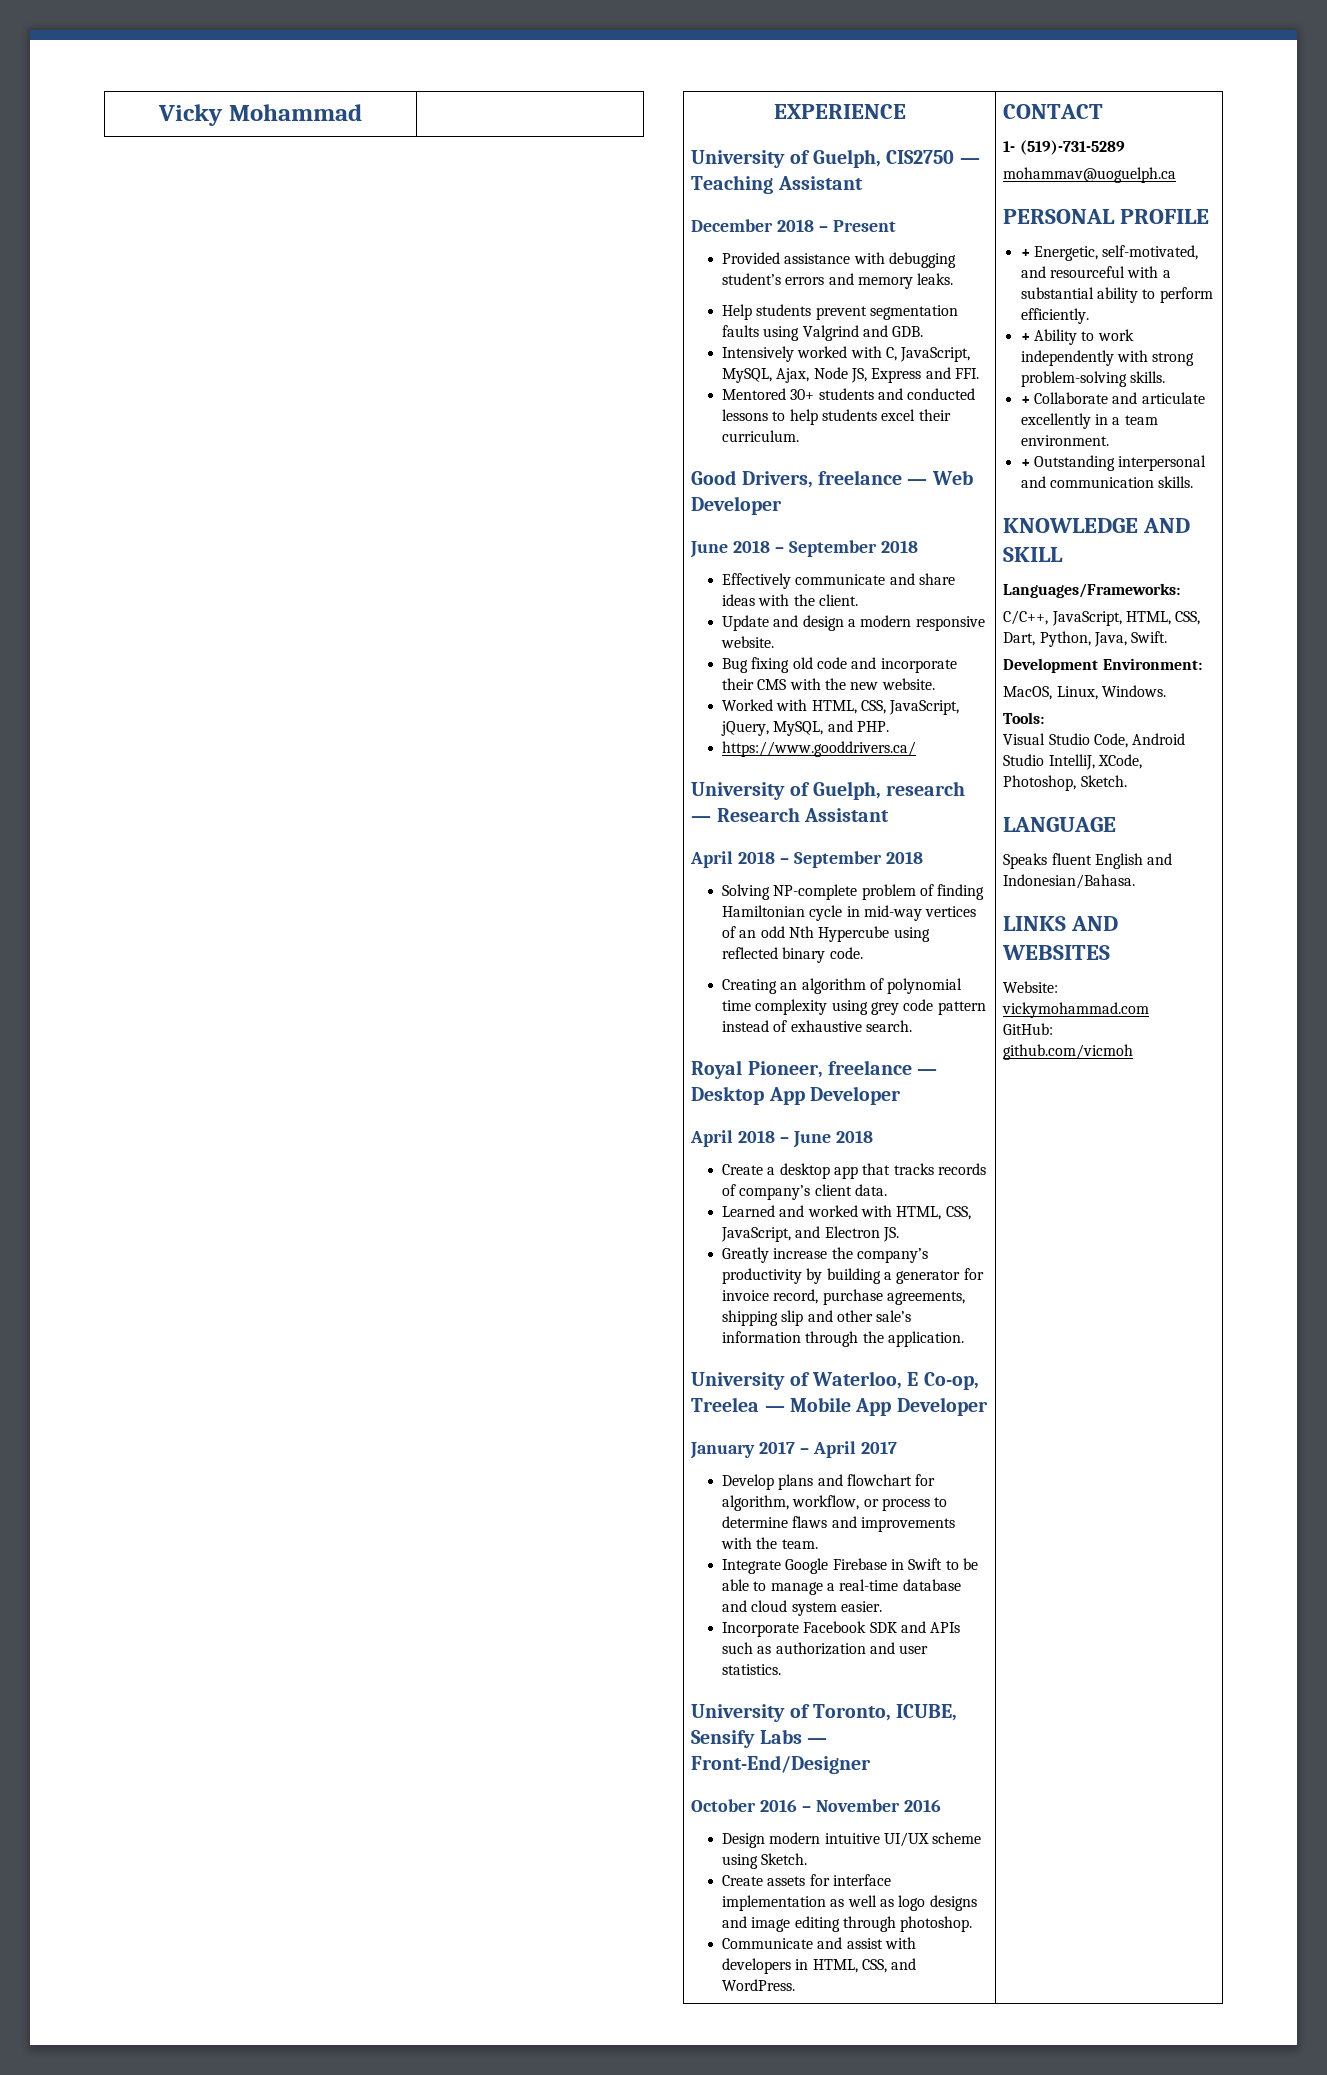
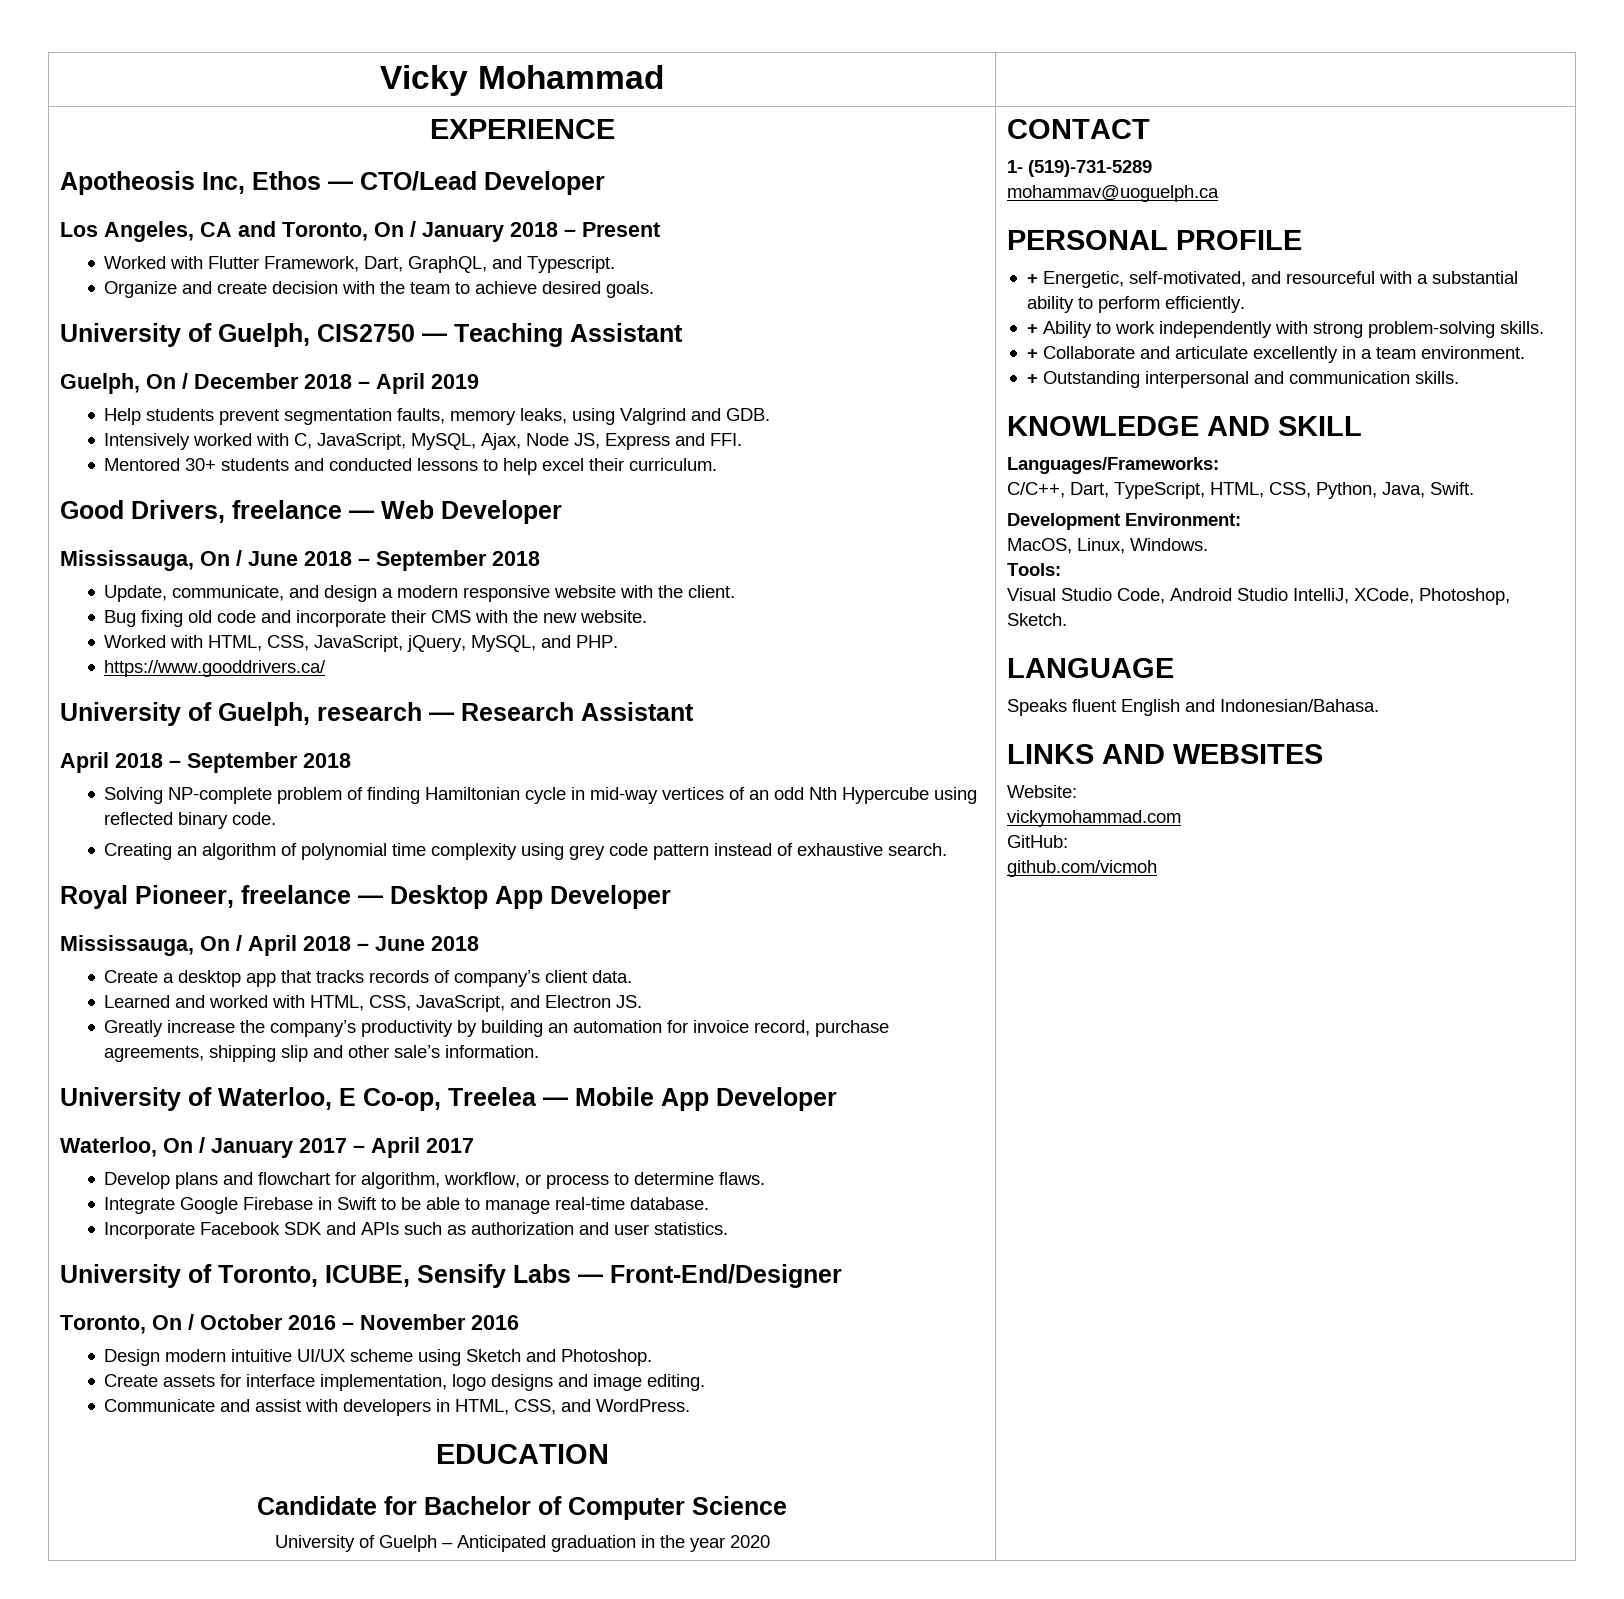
(906, 111) none -> [59,171,605,195] [59,221,660,242] [104,256,616,273] [104,281,655,298] // Apotheosis Inc, Ethos — CTO/Lead Developer // Los Angeles, CA and Toronto, On / January 2018 – Present // Worked with Flutter Framework, Dart, GraphQL, and Typescript. // Organize and create decision with the team to achieve desired goals.
[691,219,896,232] [722,252,957,268] [722,273,954,289] December 2018 – Present // Provided assistance with debugging student’s errors and memory leaks. -> [59,373,479,394] Guelph, On / December 2018 – April 2019
[722,325,760,337] faults -> [397,408,568,425] faults, memory leaks,
[822,409,878,421] students -> (538, 466) none
(783, 505) none -> [59,550,242,571] Mississauga, On /
[722,573,956,589] [722,594,859,606] [722,615,770,631] Effectively communicate and share ideas with the client. // Update -> [104,585,285,602] Update, communicate,
[721,636,775,648] website. -> [554,585,736,598] website with the client.
(902, 1095) none -> [59,935,242,956] Mississauga, On /
[884,1270,961,1284] a generator -> [548,1020,663,1033] an automation
[722,1331,965,1347] information through the application. -> [445,1045,540,1058] information.
(988, 1406) none -> [59,1137,205,1157] Waterloo, On /
[792,1516,956,1532] [721,1537,818,1549] flaws and improvements with the team. -> [719,1172,766,1185] flaws.
[827,1579,961,1591] [722,1600,883,1616] a real-time database and cloud system easier. -> [555,1197,710,1210] real-time database.
(872, 1764) none -> [59,1314,194,1334] Toronto, On /
[761,1853,808,1865] Sketch. -> [466,1349,653,1366] Sketch and Photoshop.
[722,1895,895,1911] implementation as well as -> [320,1374,448,1391] implementation,
[794,1916,973,1932] editing through photoshop. -> [647,1374,706,1391] editing.
(796, 1985) none -> [435,1444,609,1464] [257,1496,788,1520] [274,1535,770,1552] // EDUCATION // Candidate for Bachelor of Computer Science // University of Guelph – Anticipated graduation in the year 2020
[1051,611,1201,626] [1003,632,1036,646] JavaScript, HTML, CSS, Dart, -> [1069,482,1311,499] Dart, TypeScript, HTML, CSS,

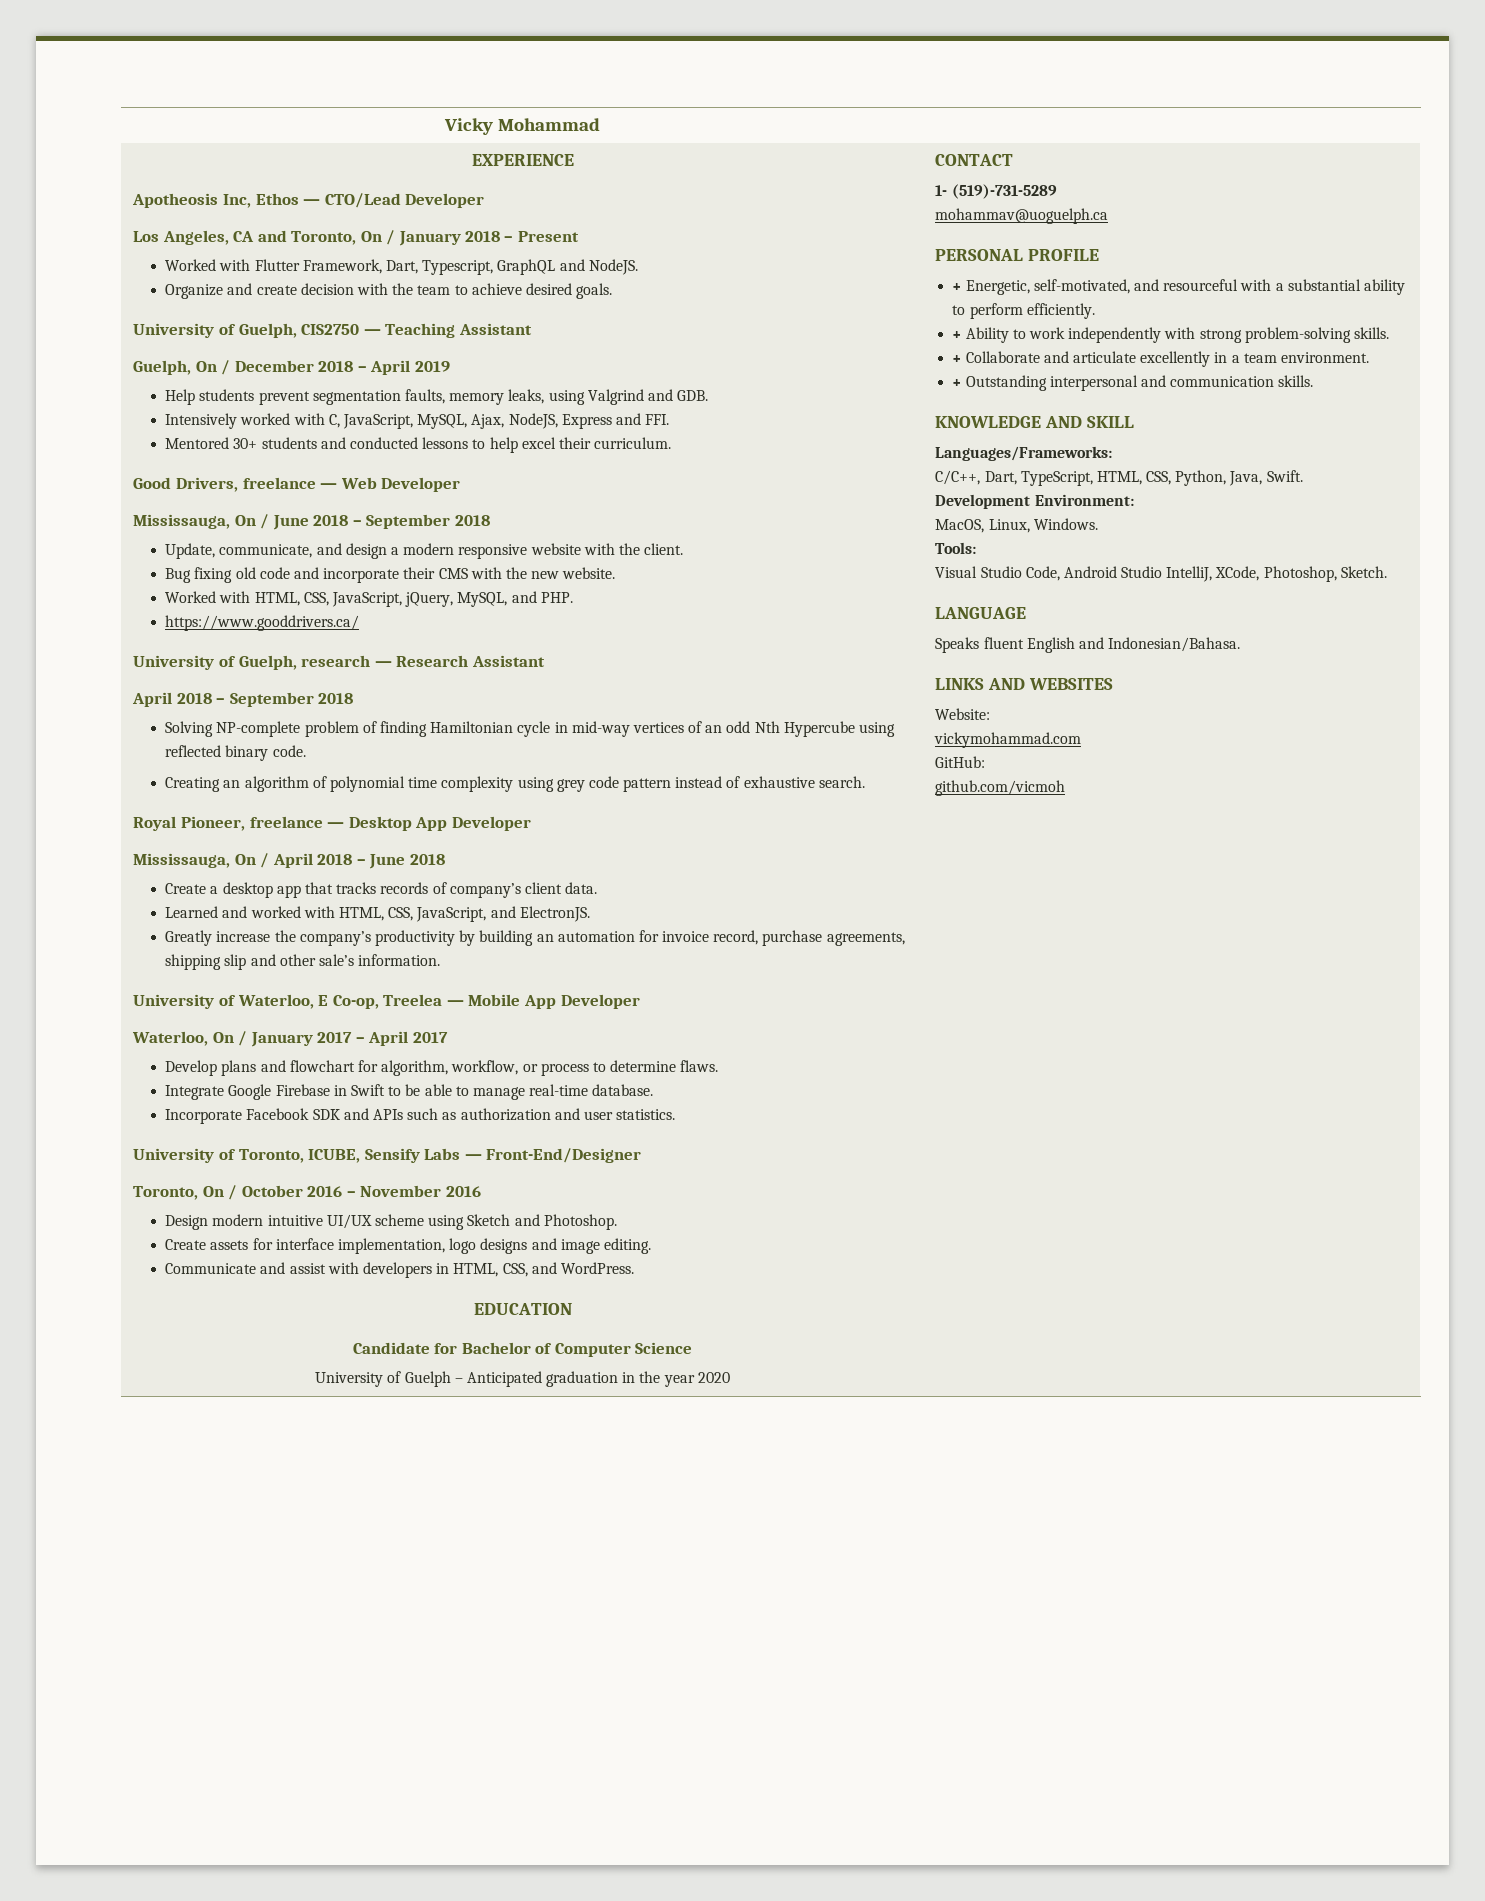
[408,256,616,273] GraphQL, and Typescript. -> [422,259,638,275] Typescript, GraphQL and NodeJS.
[526,433,601,449] Node JS, -> [508,413,558,429] NodeJS,
[545,995,643,1008] Electron JS. -> [519,906,590,922] ElectronJS.

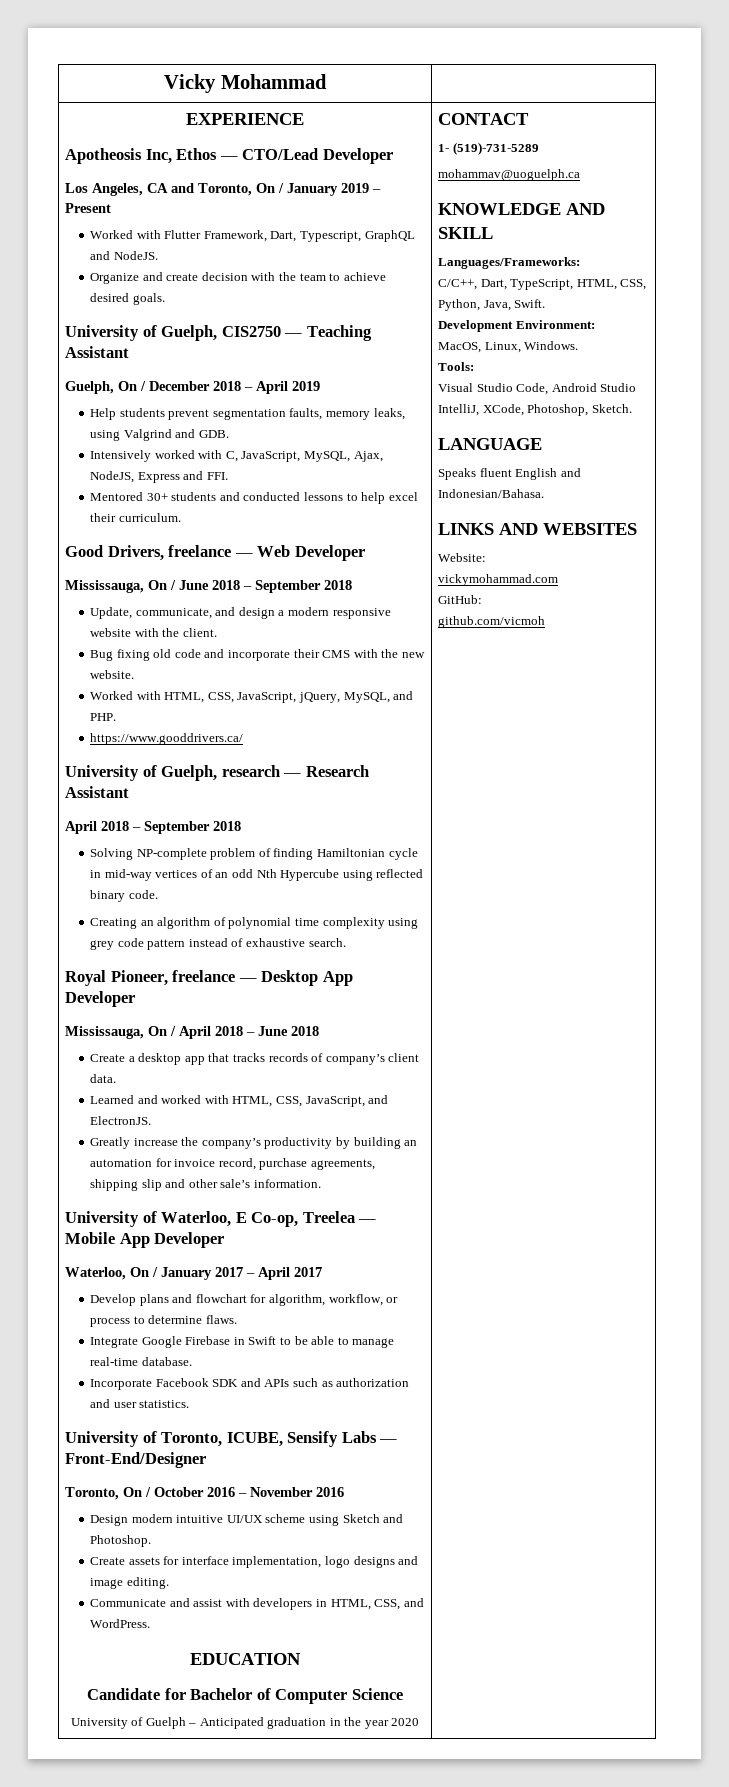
[464,231,500,242] 2018 -> [341,183,370,193] 2019
[935,249,1100,261] [952,279,1405,295] [952,303,1095,319] [952,327,1389,343] [952,351,1369,367] [952,375,1314,391] // PERSONAL PROFILE // + Energetic, self-motivated, and resourceful with a substantial ability to perform efficiently. // + Ability to work independently with strong problem-solving skills. // + Collaborate and articulate excellently in a team environment. // + Outstanding interpersonal and communication skills. -> (581, 175) none

